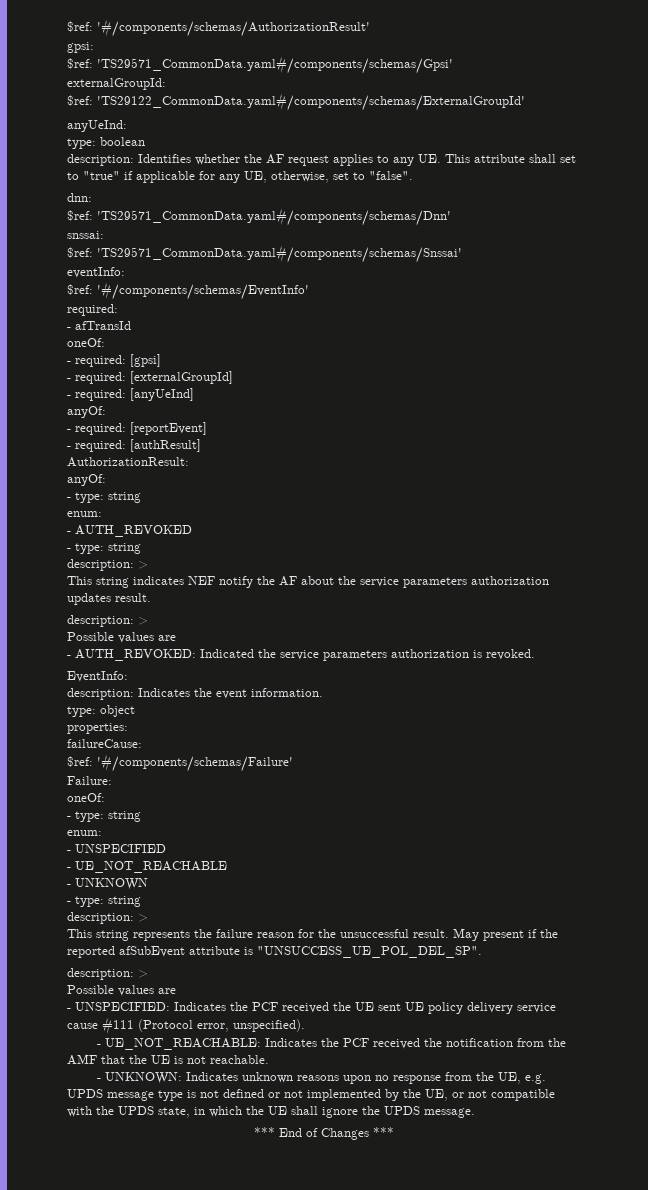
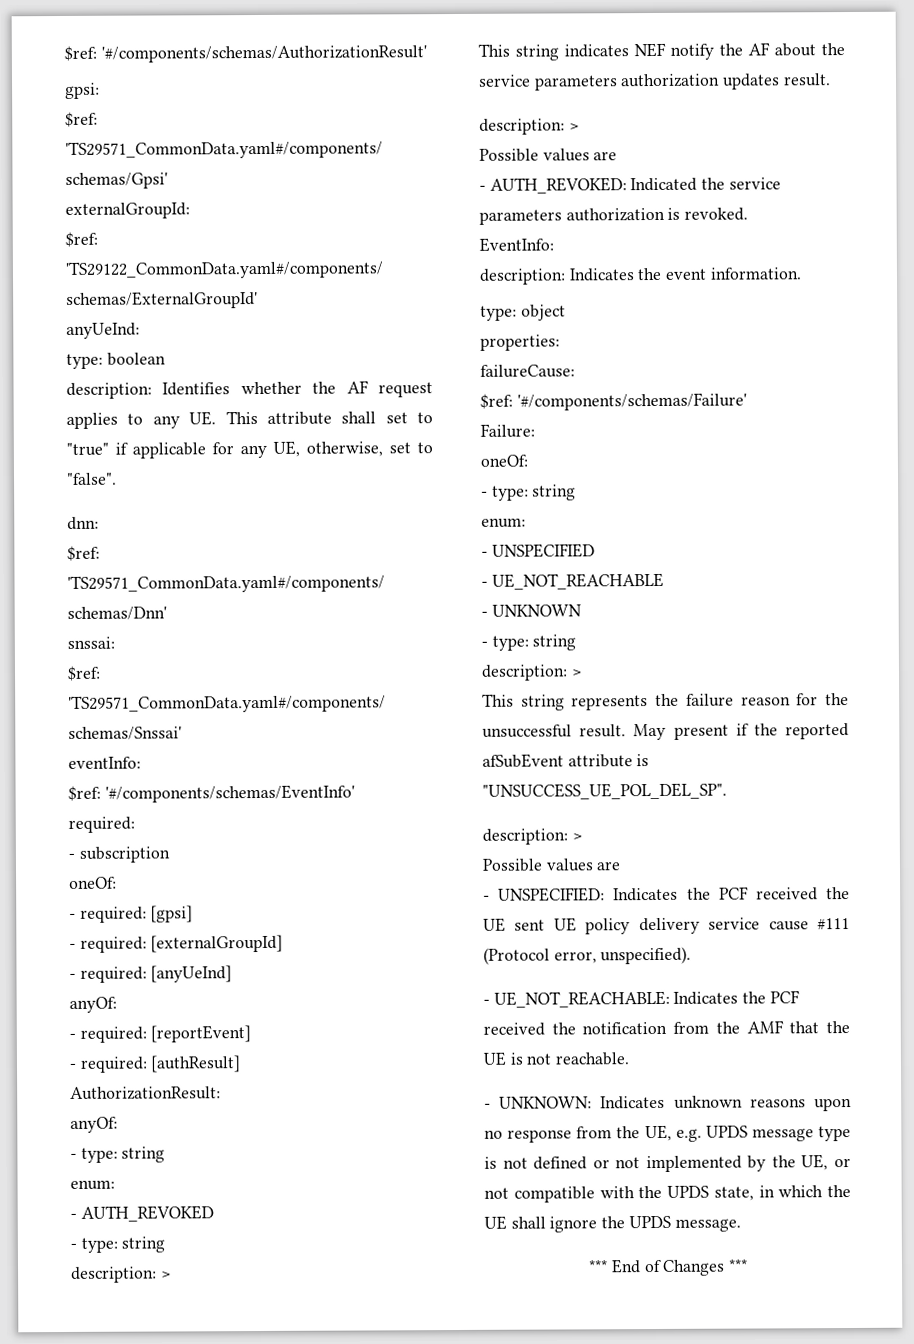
[75,321,131,330] afTransId -> [78,846,170,863] subscription

